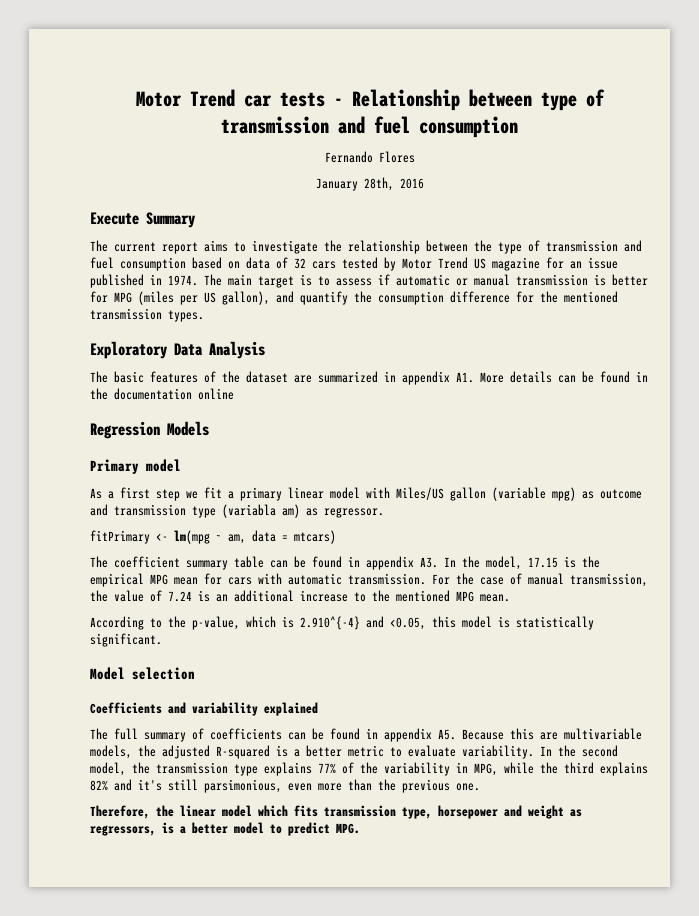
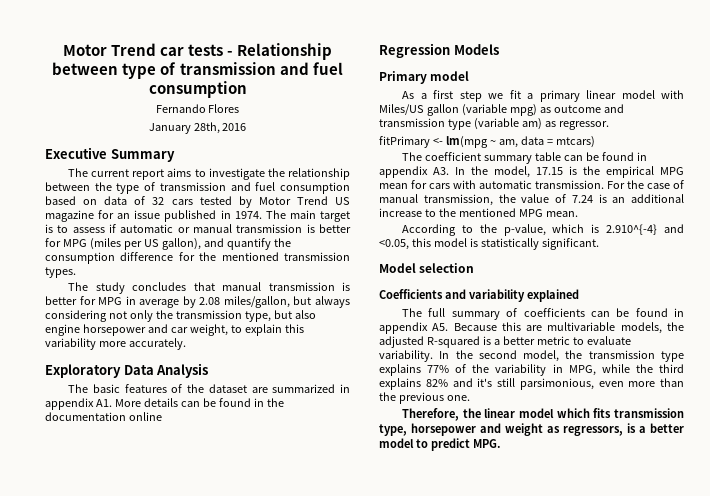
[90,212,139,225] Execute -> [45,147,107,159] Executive
(204, 316) none -> [68,282,350,294] [45,296,350,308] [45,310,316,322] [45,324,304,336] [45,338,186,350] // The study concludes that manual transmission is better for MPG in average by 2.08 miles/gallon, but always considering not only the transmission type, but also engine horsepower and car weight, to explain this variability more accurately.
[222,504,276,518] (variabla -> [473,118,519,130] (variable

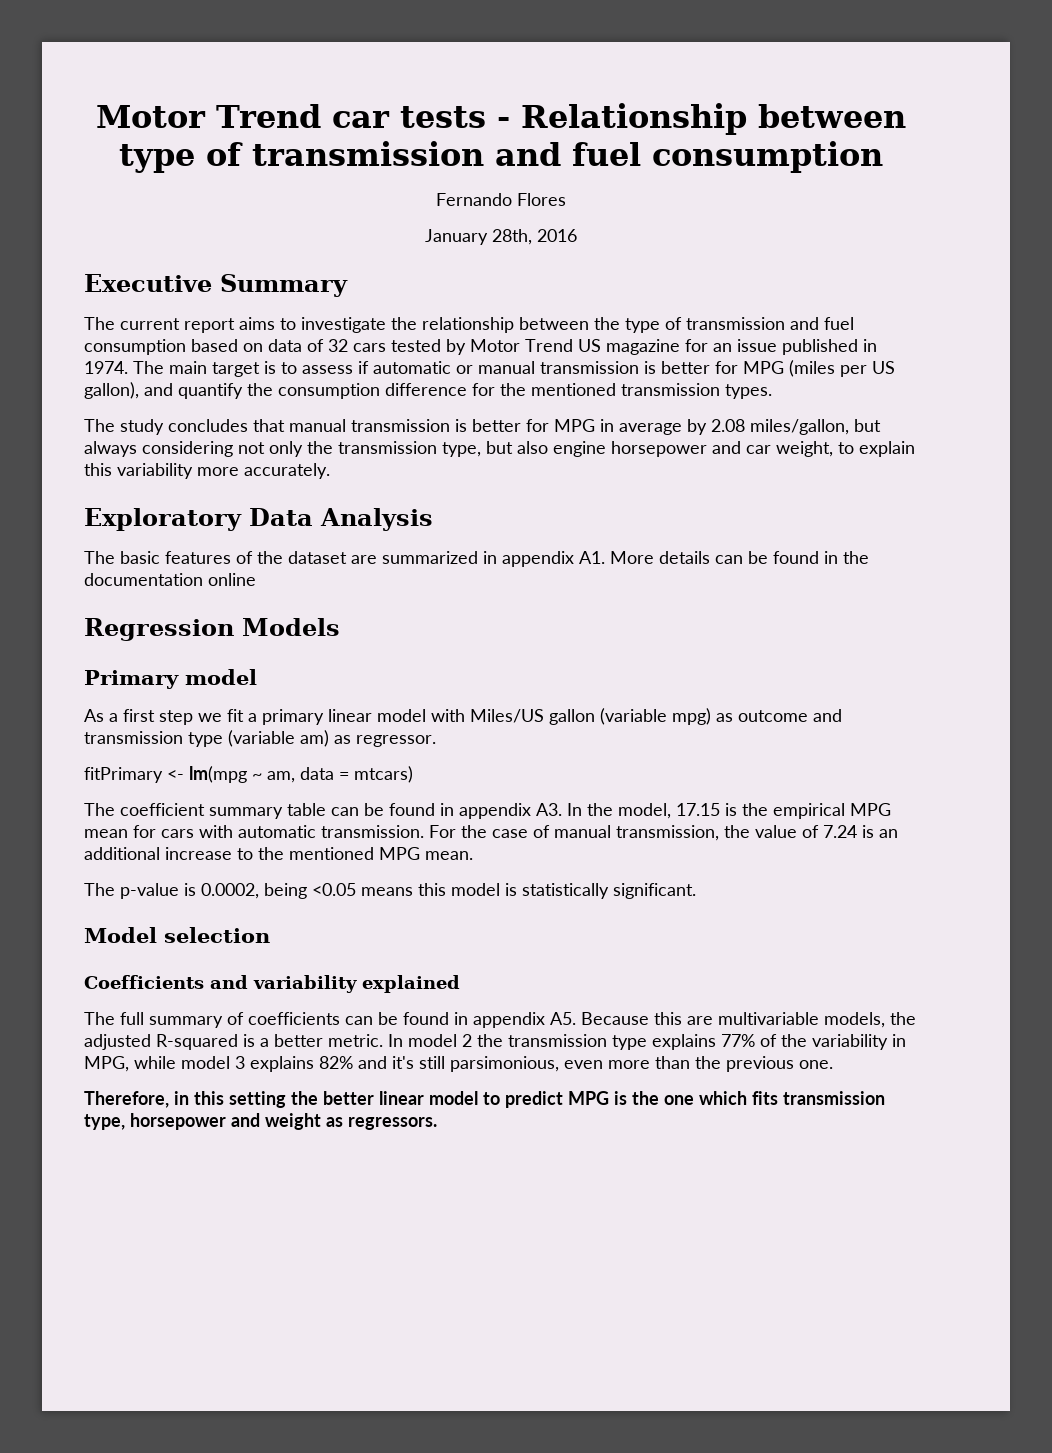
[402,224,684,236] [379,239,409,250] According to the p-value, which is 2.910^{-4} and <0.05, -> [84,883,413,899] The p-value is 0.0002, being <0.05 means
[536,336,631,345] [379,350,560,362] metric to evaluate variability. In the second model, -> [328,1034,472,1047] metric. In model 2
[635,364,684,373] the third -> [181,1056,245,1069] model 3
[462,408,555,418] the linear model -> [174,1091,694,1108] in this setting the better linear model to predict MPG is the one
[563,423,684,436] [379,438,501,451] regressors, is a better model to predict MPG. -> [348,1117,437,1130] regressors.

